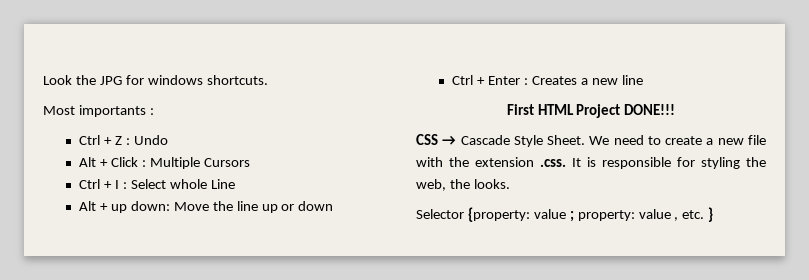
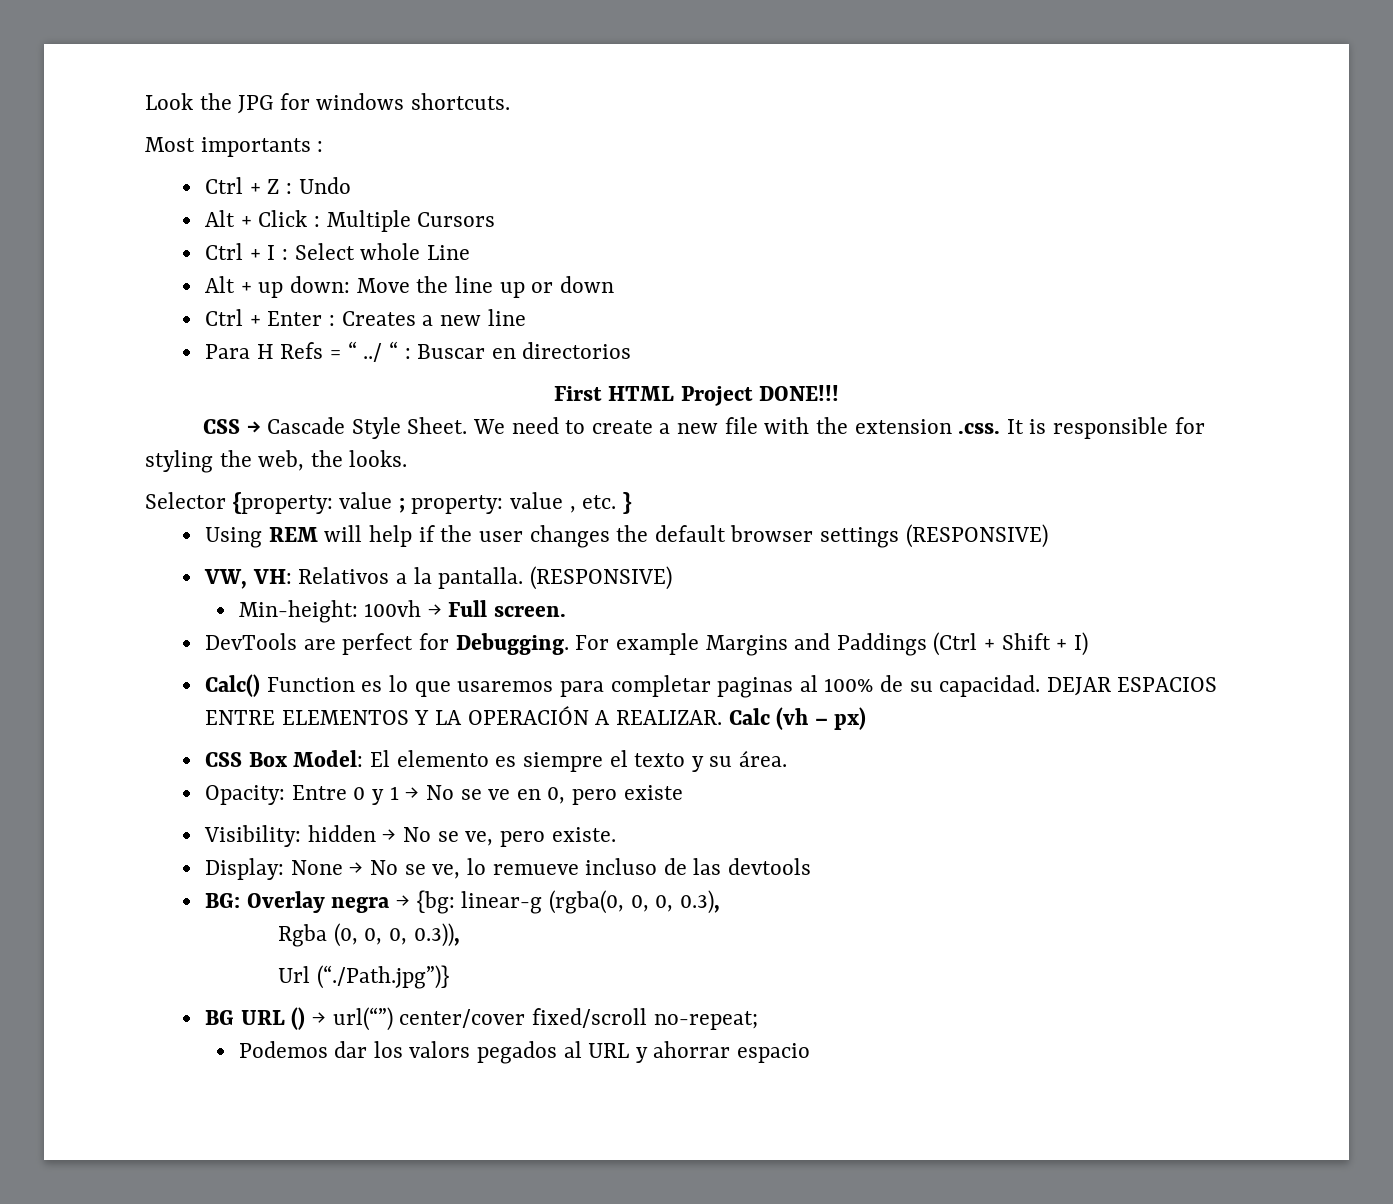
(643, 80) none -> [205,341,632,362] // Para H Refs = “ ../ “ : Buscar en directorios
(714, 214) none -> [205,524,1048,548] [204,566,672,590] [238,600,567,623] [205,632,1088,656] [205,674,1218,698] [205,706,867,730] [205,750,788,772] [205,785,683,805] [204,825,616,847] [205,858,812,880] [205,890,720,914] [278,923,460,947] [278,965,449,989] [205,1007,758,1031] [238,1041,811,1064] // Using REM will help if the user changes the default browser settings (RESPONSIVE) // VW, VH: Relativos a la pantalla. (RESPONSIVE) // Min-height: 100vh → Full screen. // DevTools are perfect for Debugging. For example Margins and Paddings (Ctrl + Shift + I) // Calc() Function es lo que usaremos para completar paginas al 100% de su capacidad. DEJAR ESPACIOS ENTRE ELEMENTOS Y LA OPERACIÓN A REALIZAR. Calc (vh – px) // CSS Box Model: El elemento es siempre el texto y su área. // Opacity: Entre 0 y 1 → No se ve en 0, pero existe // Visibility: hidden → No se ve, pero existe. // Display: None → No se ve, lo remueve incluso de las devtools // BG: Overlay negra → {bg: linear-g (rgba(0, 0, 0, 0.3), // Rgba (0, 0, 0, 0.3)), // Url (“./Path.jpg”)} // BG URL () → url(“”) center/cover fixed/scroll no-repeat; // Podemos dar los valors pegados al URL y ahorrar espacio

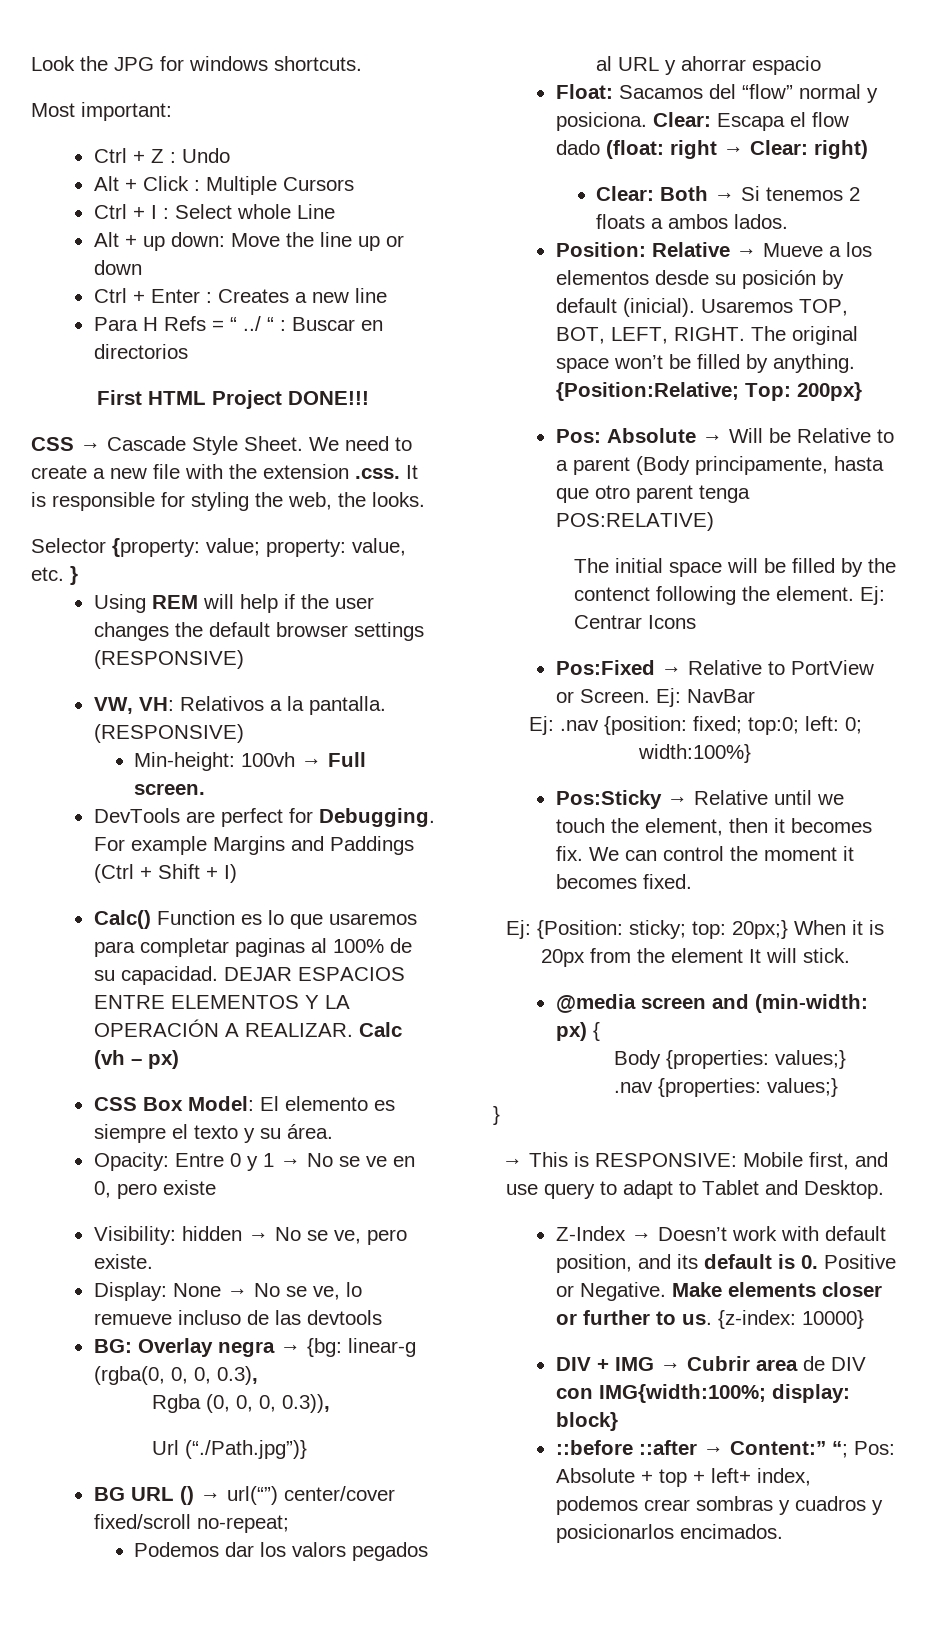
[200,137,324,157] importants : -> [81,102,172,121] important:
[339,492,576,514] value ; property: value , -> [206,538,406,557] value; property: value,
(811, 1053) none -> [555,84,878,103] [555,112,849,131] [555,140,868,159] [596,186,861,201] [596,214,789,229] [555,242,872,257] [555,270,844,289] [555,298,848,317] [555,326,858,345] [555,354,855,373] [555,382,862,401] [555,428,894,443] [555,456,884,475] [555,485,750,503] [555,512,714,531] [573,558,896,577] [573,586,885,605] [573,615,696,629] [555,660,874,675] [555,688,755,707] [528,716,862,735] [638,744,751,763] [555,790,844,809] [555,818,872,836] [555,846,854,861] [555,874,692,889] [506,920,884,939] [540,948,850,967] [555,994,868,1013] [555,1022,600,1041] [613,1050,846,1069] [613,1078,838,1097] [493,1106,500,1125] [502,1152,888,1170] [506,1180,884,1199] [555,1226,886,1241] [555,1254,896,1273] [555,1282,882,1301] [555,1310,864,1329] [555,1356,866,1371] [555,1384,850,1403] [555,1412,618,1431] [555,1440,895,1458] [555,1468,811,1487] [555,1496,883,1515] [555,1524,783,1543] // Float: Sacamos del “flow” normal y posiciona. Clear: Escapa el flow dado (float: right → Clear: right) // Clear: Both → Si tenemos 2 floats a ambos lados. // Position: Relative → Mueve a los elementos desde su posición by default (inicial). Usaremos TOP, BOT, LEFT, RIGHT. The original space won’t be filled by anything. {Position:Relative; Top: 200px} // Pos: Absolute → Will be Relative to a parent (Body principamente, hasta que otro parent tenga POS:RELATIVE) // The initial space will be filled by the contenct following the element. Ej: Centrar Icons // Pos:Fixed → Relative to PortView or Screen. Ej: NavBar // Ej: .nav {position: fixed; top:0; left: 0; width:100%} // Pos:Sticky → Relative until we touch the element, then it becomes fix. We can control the moment it becomes fixed. // Ej: {Position: sticky; top: 20px;} When it is 20px from the element It will stick. // @media screen and (min-width: px) { // Body {properties: values;} // .nav {properties: values;} // } // → This is RESPONSIVE: Mobile first, and use query to adapt to Tablet and Desktop. // Z-Index → Doesn’t work with default position, and its default is 0. Positive or Negative. Make elements closer or further to us. {z-index: 10000} // DIV + IMG → Cubrir area de DIV con IMG{width:100%; display: block} // ::before ::after → Content:” “; Pos: Absolute + top + left+ index, podemos crear sombras y cuadros y posicionarlos encimados.

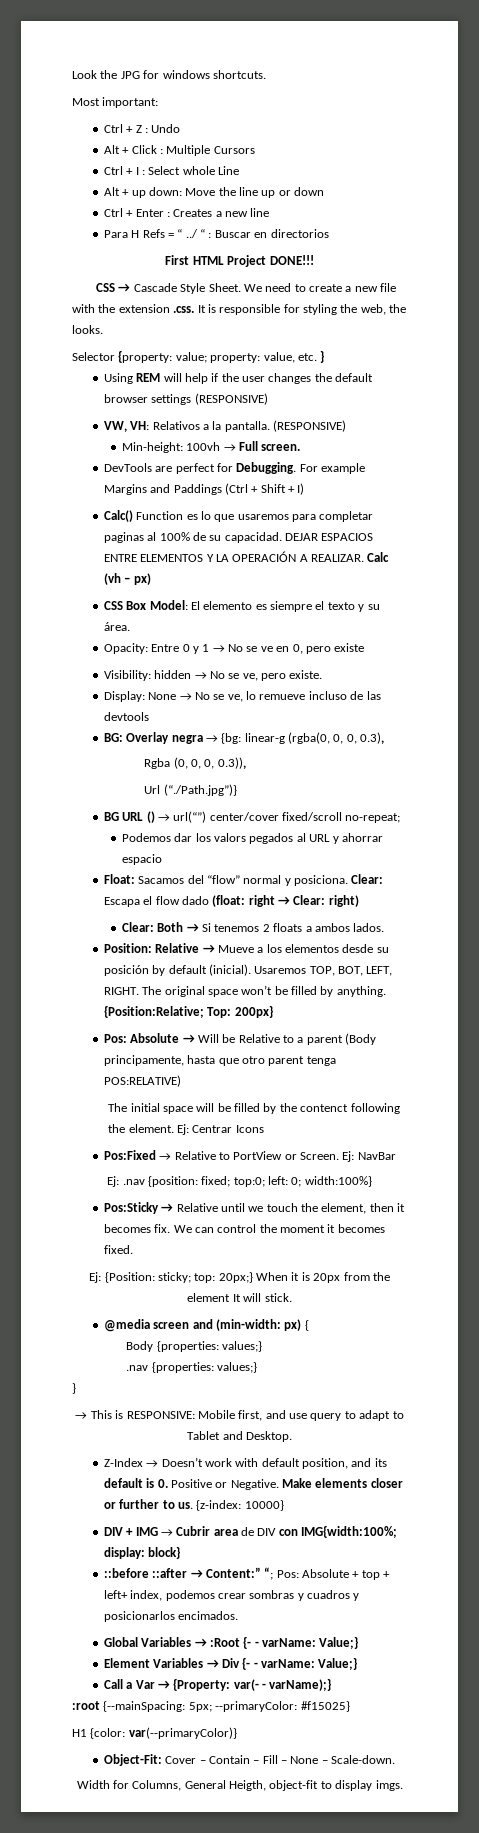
(783, 1531) none -> [103,1636,359,1649] [103,1657,358,1670] [103,1678,332,1691] [72,1701,350,1712] [72,1727,237,1739] [103,1754,396,1766] [76,1780,403,1791] // Global Variables → :Root {- - varName: Value;} // Element Variables → Div {- - varName: Value;} // Call a Var → {Property: var(- - varName);} // :root {--mainSpacing: 5px; --primaryColor: #f15025} // H1 {color: var(--primaryColor)} // Object-Fit: Cover – Contain – Fill – None – Scale-down. // Width for Columns, General Heigth, object-fit to display imgs.

